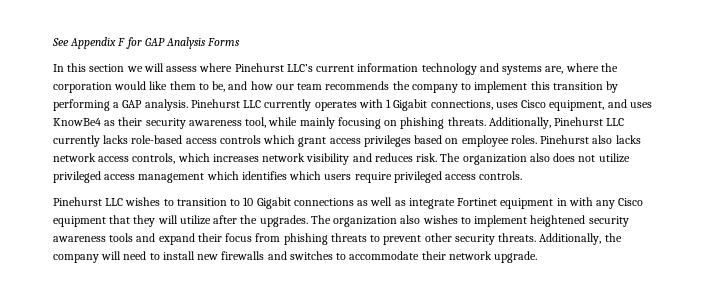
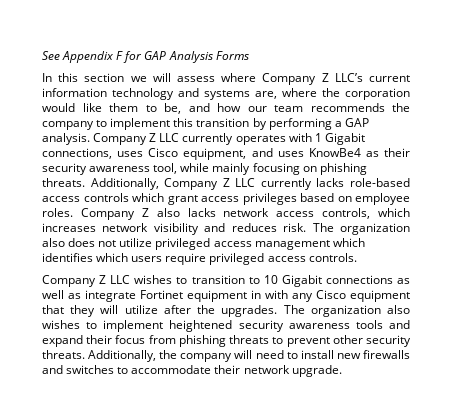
[234,63,284,72] Pinehurst -> [262,73,329,85] Company Z
[190,99,240,108] Pinehurst -> [93,133,157,145] Company Z
[554,117,604,126] Pinehurst -> [164,178,230,190] Company Z
[540,135,590,144] Pinehurst -> [80,208,149,220] Company Z
[53,197,102,206] Pinehurst -> [42,275,107,287] Company Z

